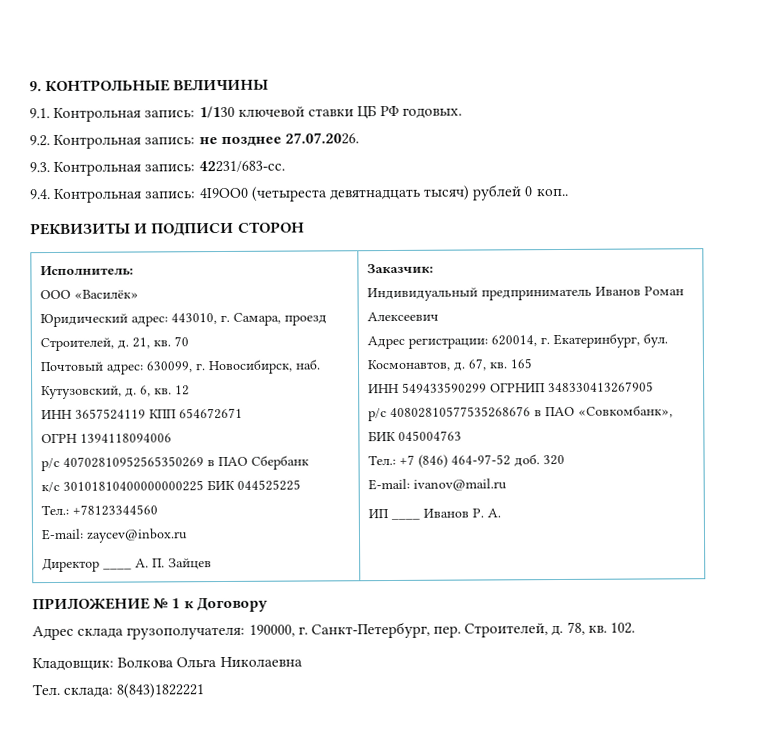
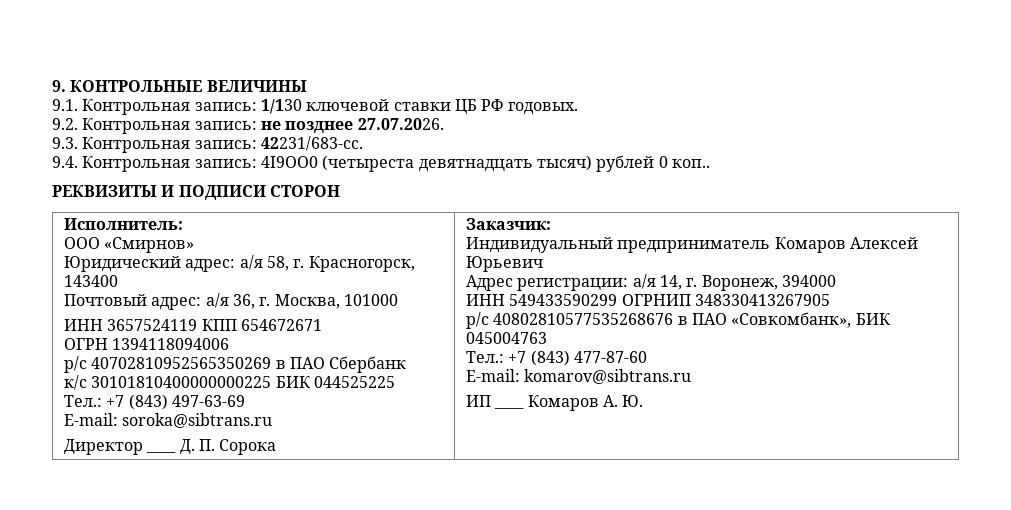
[74,289,140,299] «Василёк» -> [104,237,195,253] «Смирнов»
[171,312,328,326] [40,336,190,352] [40,359,322,375] [41,385,191,400] 443010, г. Самара, проезд Строителей, д. 21, кв. 70 // Почтовый адрес: 630099, г. Новосибирск, наб. Кутузовский, д. 6, кв. 12 -> [239,255,415,272] [64,275,119,287] [64,293,398,310] а/я 58, г. Красногорск, 143400 // Почтовый адрес: а/я 36, г. Москва, 101000
[72,504,159,516] [41,528,189,543] +78123344560 // E-mail: zaycev@inbox.ru -> [106,394,245,410] [64,413,273,428] +7 (843) 497-63-69 // E-mail: soroka@sibtrans.ru
[135,558,213,570] А. П. Зайцев -> [179,439,277,455] Д. П. Сорока
[595,286,685,296] [367,311,440,322] Иванов Роман Алексеевич -> [774,237,918,253] [466,256,544,272] Комаров Алексей Юрьевич
[491,333,669,349] [367,358,534,372] 620014, г. Екатеринбург, бул. Космонавтов, д. 67, кв. 165 -> [632,274,836,291] а/я 14, г. Воронеж, 394000
[418,454,566,468] [368,478,508,491] (846) 464-97-52 доб. 320 // E-mail: ivanov@mail.ru -> [530,350,647,366] [466,369,692,384] (843) 477-87-60 // E-mail: komarov@sibtrans.ru
[423,508,502,518] [32,597,268,613] [32,621,636,641] [32,656,303,672] [32,683,205,699] Иванов Р. А. // ПРИЛОЖЕНИЕ № 1 к Договору // Адрес склада грузополучателя: 190000, г. Санкт-Петербург, пер. Строителей, д. 78, кв. 102. // Кладовщик: Волкова Ольга Николаевна // Тел. склада: 8(843)1822221 -> [527,395,644,411] Комаров А. Ю.

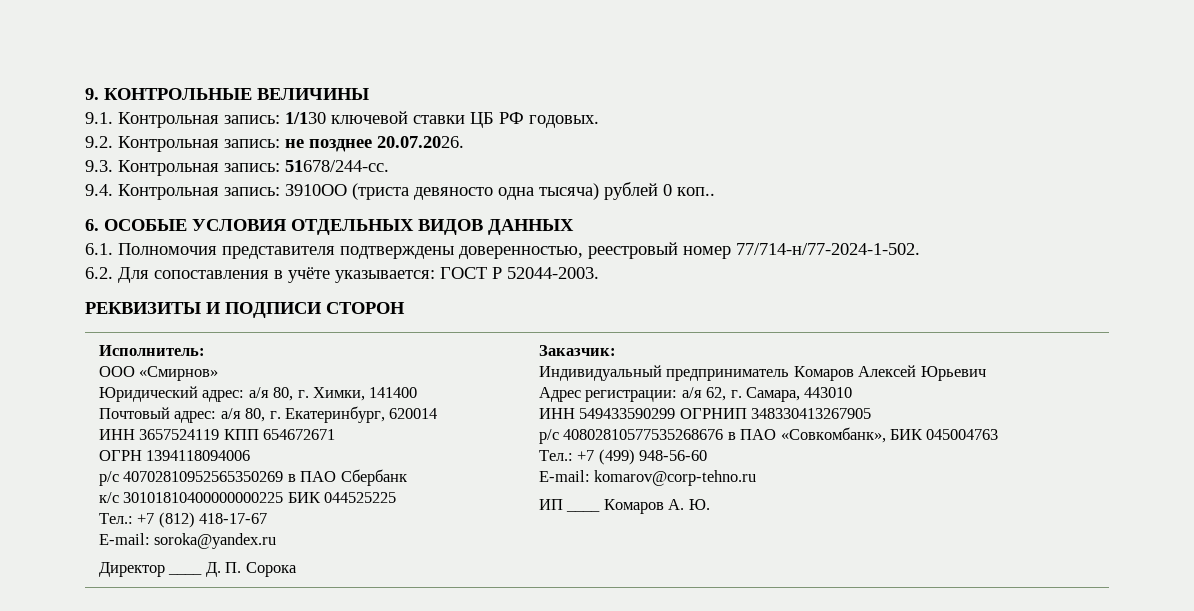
[357,118,444,130] 27.07.2026. -> [377,136,464,148] 20.07.2026.
[260,136,363,151] 42231/683-сс. -> [285,160,389,172] 51678/244-сс.
[260,155,710,172] 4І9ОО0 (четыреста девятнадцать тысяч) рублей 0 коп.. -> [285,182,715,200] [85,219,574,235] [85,242,920,259] [85,267,599,283] З910ОО (триста девяносто одна тысяча) рублей 0 коп.. // 6. ОСОБЫЕ УСЛОВИЯ ОТДЕЛЬНЫХ ВИДОВ ДАННЫХ // 6.1. Полномочия представителя подтверждены доверенностью, реестровый номер 77/714-н/77-2024-1-502. // 6.2. Для сопоставления в учёте указывается: ГОСТ Р 52044-2003.
[266,256,415,272] [64,275,119,287] 58, г. Красногорск, 143400 -> [273,387,418,401] 80, г. Химки, 141400
[232,294,398,309] 36, г. Москва, 101000 -> [245,406,438,423] 80, г. Екатеринбург, 620014
[128,394,245,410] [64,413,273,428] (843) 497-63-69 // E-mail: soroka@sibtrans.ru -> [158,512,268,528] [98,533,277,549] (812) 418-17-67 // E-mail: soroka@yandex.ru
[659,275,836,291] 14, г. Воронеж, 394000 -> [706,387,853,402] 62, г. Самара, 443010
[530,350,647,366] [466,369,692,384] (843) 477-87-60 // E-mail: komarov@sibtrans.ru -> [598,449,708,465] [538,470,757,486] (499) 948-56-60 // E-mail: komarov@corp-tehno.ru

